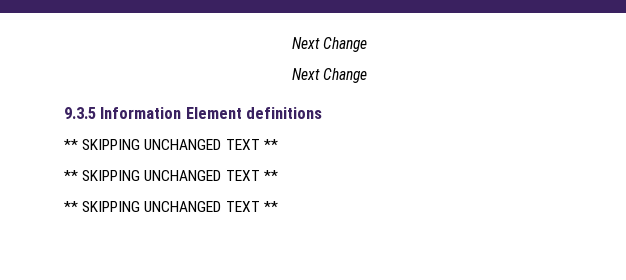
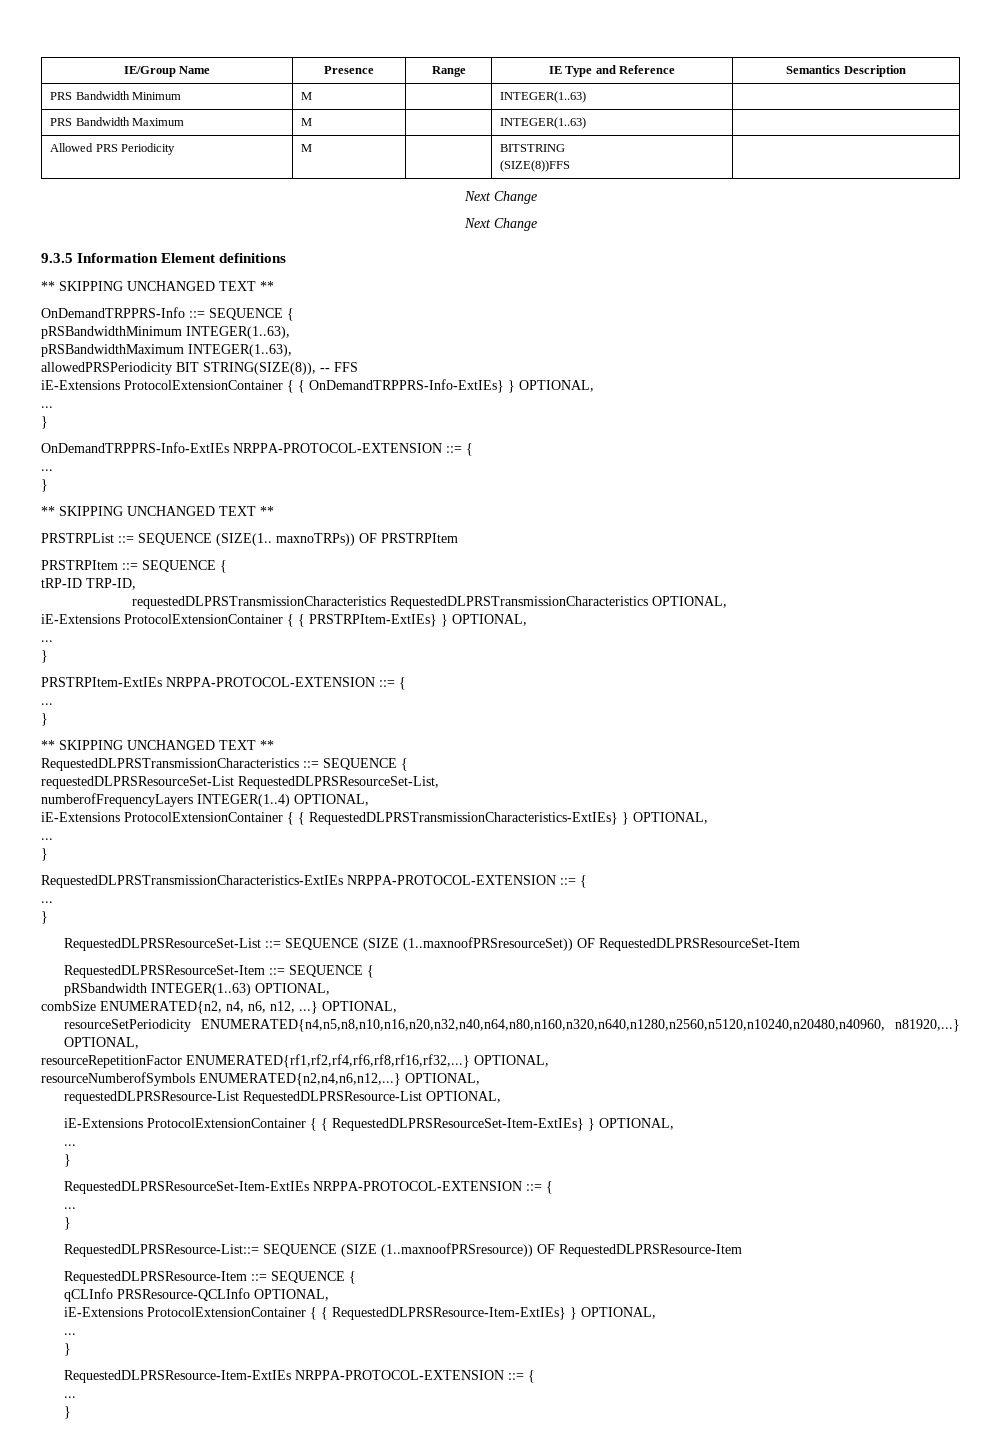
(291, 43) none -> [123,66,211,77] [324,66,374,74] [431,66,466,77] [548,65,676,77] [786,65,906,77] [50,91,182,100] [301,92,313,100] [500,91,587,103] [50,117,185,126] [301,118,313,126] [500,117,587,129] [50,143,176,155] [301,144,313,152] [500,144,566,152] [500,160,571,172] IE/Group Name | Presence | Range | IE Type and Reference | Semantics Description // PRS Bandwidth Minimum | M | | INTEGER(1..63) | // PRS Bandwidth Maximum | M | | INTEGER(1..63) | // Allowed PRS Periodicity | M | | BITSTRING // (SIZE(8))FFS | //
[64,170,278,181] [64,201,278,212] // ** SKIPPING UNCHANGED TEXT ** // ** SKIPPING UNCHANGED TEXT ** -> [41,307,294,321] [41,326,290,339] [41,344,292,357] [41,362,358,375] [41,379,594,393] [41,406,53,408] [41,416,48,429] [41,442,473,456] [41,469,53,471] [41,479,48,492] [41,506,274,516] [41,533,458,546] [41,560,227,573] [41,578,136,590] [132,596,728,609] [41,614,527,627] [41,640,53,642] [41,650,48,663] [41,677,406,690] [41,703,53,705] [41,713,48,726] [41,740,274,750] [41,758,408,771] [41,776,439,789] [41,793,369,807] [41,812,708,825] [41,838,53,840] [41,848,48,861] [41,875,587,888] [41,901,53,903] [41,911,48,924] [63,937,800,951] [63,965,374,978] [63,983,330,996] [41,1001,397,1014] [63,1019,960,1032] [63,1037,139,1049] [41,1054,549,1068] [41,1072,480,1086] [63,1091,501,1104] [63,1118,674,1131] [63,1144,76,1146] [63,1154,71,1167] [63,1181,553,1194] [63,1207,76,1209] [63,1217,71,1230] [63,1243,742,1257] [63,1271,356,1284] [63,1288,329,1302] [63,1307,656,1320] [63,1333,76,1335] [63,1343,71,1356] [63,1370,535,1383] [63,1396,76,1398] [63,1406,71,1419] // OnDemandTRPPRS-Info ::= SEQUENCE { // pRSBandwidthMinimum INTEGER(1..63), // pRSBandwidthMaximum INTEGER(1..63), // allowedPRSPeriodicity BIT STRING(SIZE(8)), -- FFS // iE-Extensions ProtocolExtensionContainer { { OnDemandTRPPRS-Info-ExtIEs} } OPTIONAL, // ... // } // OnDemandTRPPRS-Info-ExtIEs NRPPA-PROTOCOL-EXTENSION ::= { // ... // } // ** SKIPPING UNCHANGED TEXT ** // PRSTRPList ::= SEQUENCE (SIZE(1.. maxnoTRPs)) OF PRSTRPItem // PRSTRPItem ::= SEQUENCE { // tRP-ID TRP-ID, // requestedDLPRSTransmissionCharacteristics RequestedDLPRSTransmissionCharacteristics OPTIONAL, // iE-Extensions ProtocolExtensionContainer { { PRSTRPItem-ExtIEs} } OPTIONAL, // ... // } // PRSTRPItem-ExtIEs NRPPA-PROTOCOL-EXTENSION ::= { // ... // } // ** SKIPPING UNCHANGED TEXT ** // RequestedDLPRSTransmissionCharacteristics ::= SEQUENCE { // requestedDLPRSResourceSet-List RequestedDLPRSResourceSet-List, // numberofFrequencyLayers INTEGER(1..4) OPTIONAL, // iE-Extensions ProtocolExtensionContainer { { RequestedDLPRSTransmissionCharacteristics-ExtIEs} } OPTIONAL, // ... // } // RequestedDLPRSTransmissionCharacteristics-ExtIEs NRPPA-PROTOCOL-EXTENSION ::= { // ... // } // RequestedDLPRSResourceSet-List ::= SEQUENCE (SIZE (1..maxnoofPRSresourceSet)) OF RequestedDLPRSResourceSet-Item // RequestedDLPRSResourceSet-Item ::= SEQUENCE { // pRSbandwidth INTEGER(1..63) OPTIONAL, // combSize ENUMERATED{n2, n4, n6, n12, ...} OPTIONAL, // resourceSetPeriodicity ENUMERATED{n4,n5,n8,n10,n16,n20,n32,n40,n64,n80,n160,n320,n640,n1280,n2560,n5120,n10240,n20480,n40960, n81920,...} OPTIONAL, // resourceRepetitionFactor ENUMERATED{rf1,rf2,rf4,rf6,rf8,rf16,rf32,...} OPTIONAL, // resourceNumberofSymbols ENUMERATED{n2,n4,n6,n12,...} OPTIONAL, // requestedDLPRSResource-List RequestedDLPRSResource-List OPTIONAL, // iE-Extensions ProtocolExtensionContainer { { RequestedDLPRSResourceSet-Item-ExtIEs} } OPTIONAL, // ... // } // RequestedDLPRSResourceSet-Item-ExtIEs NRPPA-PROTOCOL-EXTENSION ::= { // ... // } // RequestedDLPRSResource-List::= SEQUENCE (SIZE (1..maxnoofPRSresource)) OF RequestedDLPRSResource-Item // RequestedDLPRSResource-Item ::= SEQUENCE { // qCLInfo PRSResource-QCLInfo OPTIONAL, // iE-Extensions ProtocolExtensionContainer { { RequestedDLPRSResource-Item-ExtIEs} } OPTIONAL, // ... // } // RequestedDLPRSResource-Item-ExtIEs NRPPA-PROTOCOL-EXTENSION ::= { // ... // }

